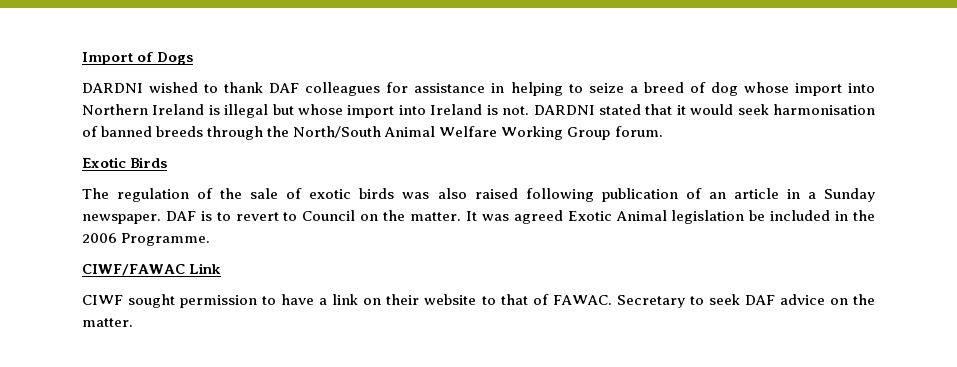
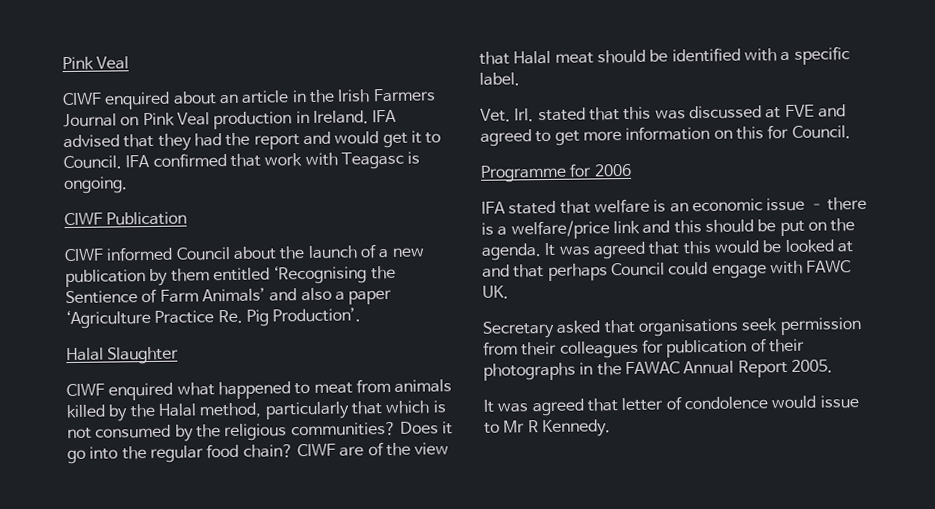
[82,52,194,65] [82,82,875,96] [82,104,875,118] [82,126,663,140] [82,157,168,168] [82,188,875,202] [82,210,876,224] [82,233,211,246] [82,263,222,276] [82,294,875,308] [82,318,133,327] Import of Dogs // DARDNI wished to thank DAF colleagues for assistance in helping to seize a breed of dog whose import into Northern Ireland is illegal but whose import into Ireland is not. DARDNI stated that it would seek harmonisation of banned breeds through the North/South Animal Welfare Working Group forum. // Exotic Birds // The regulation of the sale of exotic birds was also raised following publication of an article in a Sunday newspaper. DAF is to revert to Council on the matter. It was agreed Exotic Animal legislation be included in the 2006 Programme. // CIWF/FAWAC Link // CIWF sought permission to have a link on their website to that of FAWAC. Secretary to seek DAF advice on the matter. -> [62,56,130,71] [62,88,436,110] [63,109,398,130] [63,130,442,151] [63,151,421,170] [63,176,128,195] [64,211,188,226] [64,244,425,262] [65,264,396,288] [65,287,393,305] [65,307,362,330] [66,346,180,365] [66,378,453,401] [66,400,446,422] [67,421,454,442] [67,442,450,465] [479,46,850,65] [479,72,520,86] [480,104,846,122] [480,124,851,147] [480,163,632,183] [481,196,867,215] [481,218,856,240] [481,239,854,261] [482,260,852,281] [482,285,509,299] [482,317,862,339] [483,338,805,359] [483,359,833,381] [483,395,859,417] [484,419,611,438] Pink Veal // CIWF enquired about an article in the Irish Farmers Journal on Pink Veal production in Ireland. IFA advised that they had the report and would get it to Council. IFA confirmed that work with Teagasc is ongoing. // CIWF Publication // CIWF informed Council about the launch of a new publication by them entitled ‘Recognising the Sentience of Farm Animals’ and also a paper ‘Agriculture Practice Re. Pig Production’. // Halal Slaughter // CIWF enquired what happened to meat from animals killed by the Halal method, particularly that which is not consumed by the religious communities? Does it go into the regular food chain? CIWF are of the view that Halal meat should be identified with a specific label. // Vet. Irl. stated that this was discussed at FVE and agreed to get more information on this for Council. // Programme for 2006 // IFA stated that welfare is an economic issue – there is a welfare/price link and this should be put on the agenda. It was agreed that this would be looked at and that perhaps Council could engage with FAWC UK. // Secretary asked that organisations seek permission from their colleagues for publication of their photographs in the FAWAC Annual Report 2005. // It was agreed that letter of condolence would issue to Mr R Kennedy.

